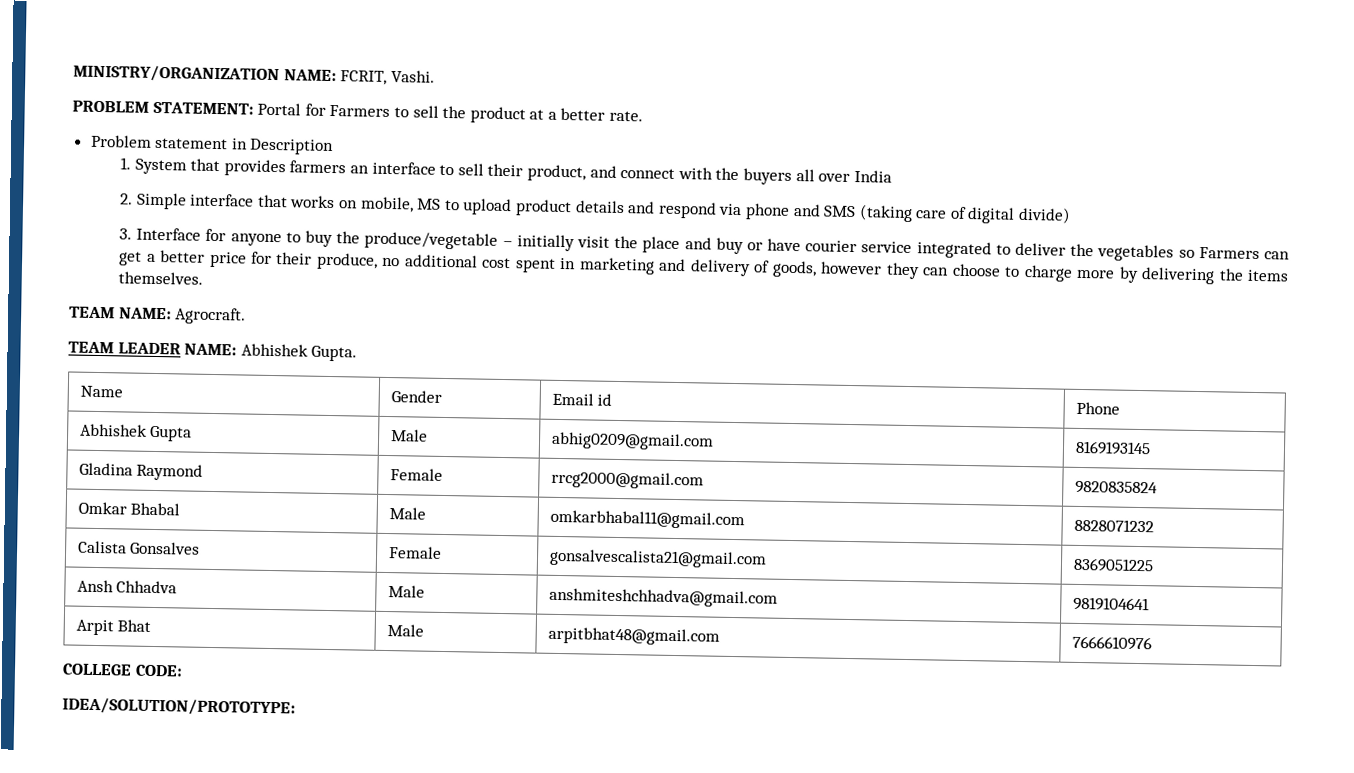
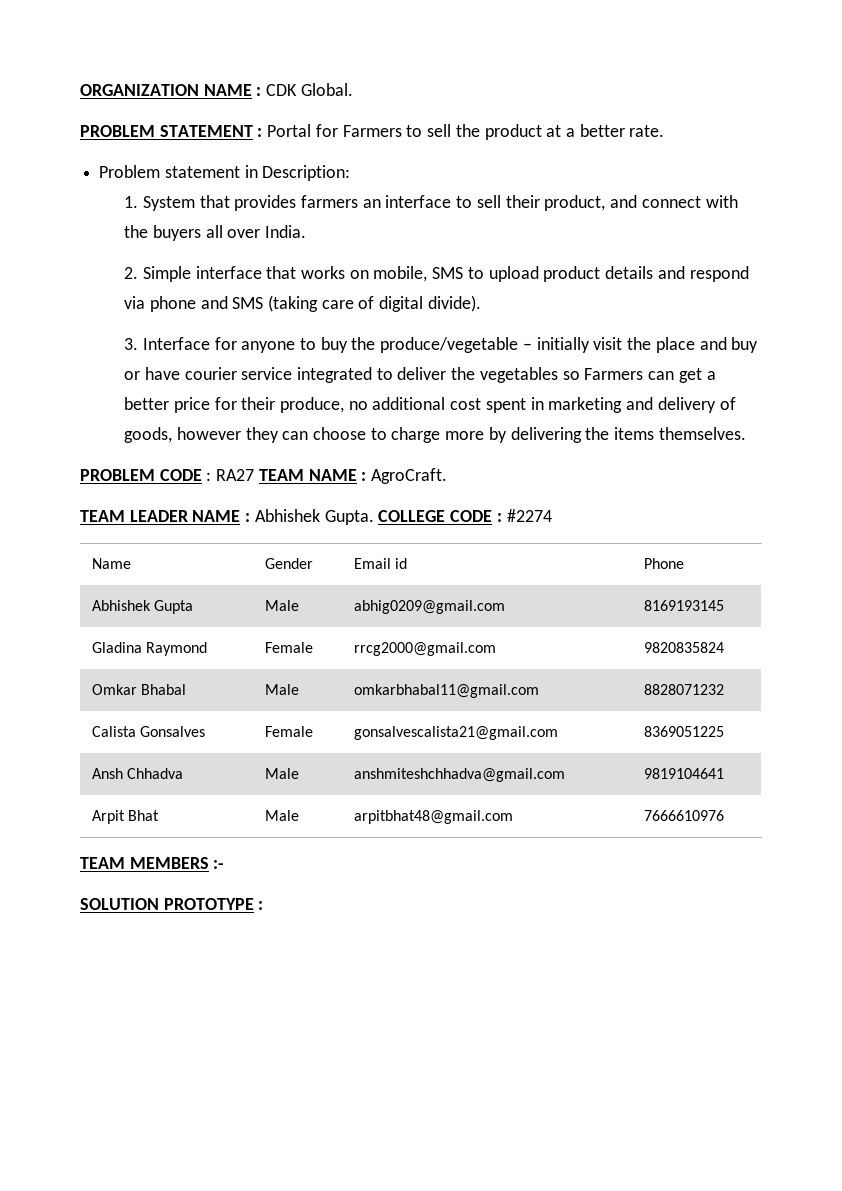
[73,64,435,85] [72,100,254,115] MINISTRY/ORGANIZATION NAME: FCRIT, Vashi. // PROBLEM STATEMENT: -> [80,83,353,96] [80,125,263,137] ORGANIZATION NAME : CDK Global. // PROBLEM STATEMENT :
[249,138,335,156] Description -> [262,165,351,181] Description:
[853,170,892,183] India -> [264,225,306,238] India.
[417,198,442,210] MS -> [432,267,464,279] SMS
[1018,206,1072,224] divide) -> [427,295,481,312] divide).
[69,306,247,325] TEAM NAME: Agrocraft. -> [80,468,448,484] PROBLEM CODE : RA27 TEAM NAME : AgroCraft.
[184,343,238,356] NAME: -> [192,510,251,522] NAME :
(358, 353) none -> [378,509,552,522] COLLEGE CODE : #2274
[62,663,183,677] [62,697,296,717] COLLEGE CODE: // IDEA/SOLUTION/PROTOTYPE: -> [80,857,225,869] [80,898,264,910] TEAM MEMBERS :- // SOLUTION PROTOTYPE :

